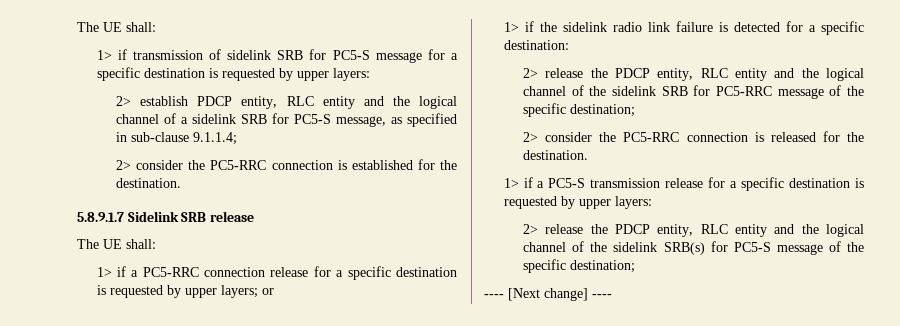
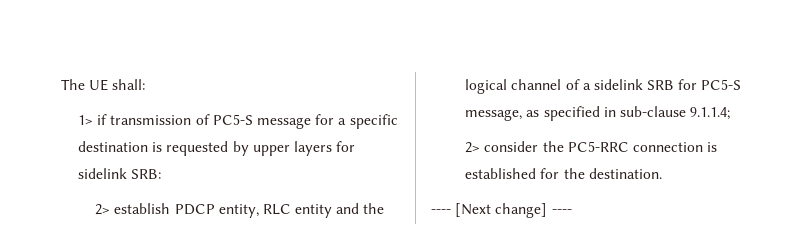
[227,49,327,60] sidelink SRB for -> (210, 119) none
[332,68,370,81] layers: -> [293,141,356,156] [78,168,162,179] layers for sidelink SRB:
[77,211,254,222] [77,239,156,249] [96,266,457,280] [96,285,274,298] [503,21,864,35] [503,40,569,50] [523,68,864,81] [523,85,865,99] [523,103,636,117] [523,131,864,142] [523,150,589,160] [503,177,864,191] [503,196,652,209] [523,224,864,237] [523,241,864,255] [523,259,636,273] // 5.8.9.1.7 Sidelink SRB release // The UE shall: // 1> if a PC5-RRC connection release for a specific destination is requested by upper layers; or // 1> if the sidelink radio link failure is detected for a specific destination: // 2> release the PDCP entity, RLC entity and the logical channel of the sidelink SRB for PC5-RRC message of the specific destination; // 2> consider the PC5-RRC connection is released for the destination. // 1> if a PC5-S transmission release for a specific destination is requested by upper layers: // 2> release the PDCP entity, RLC entity and the logical channel of the sidelink SRB(s) for PC5-S message of the specific destination; -> (662, 173) none

